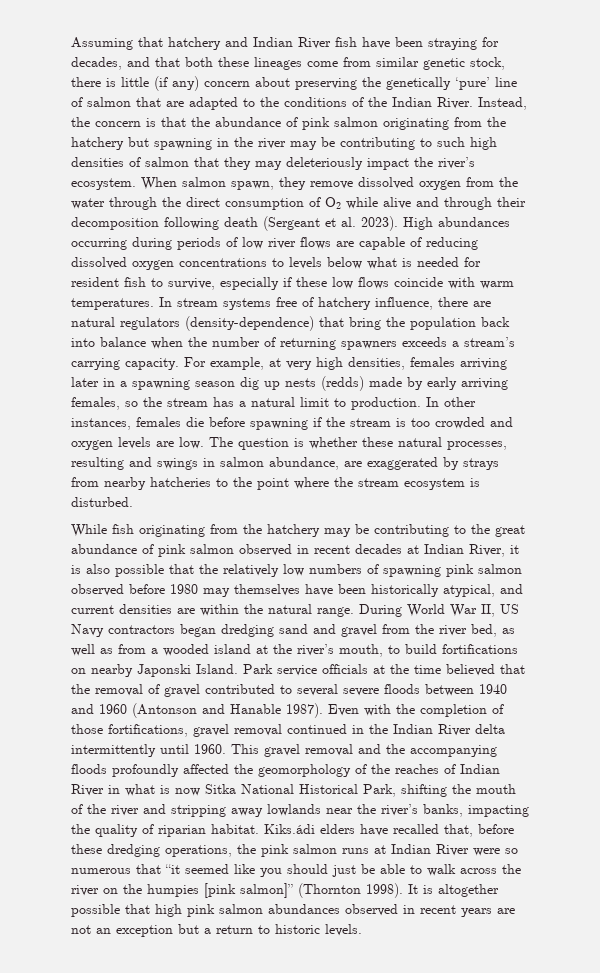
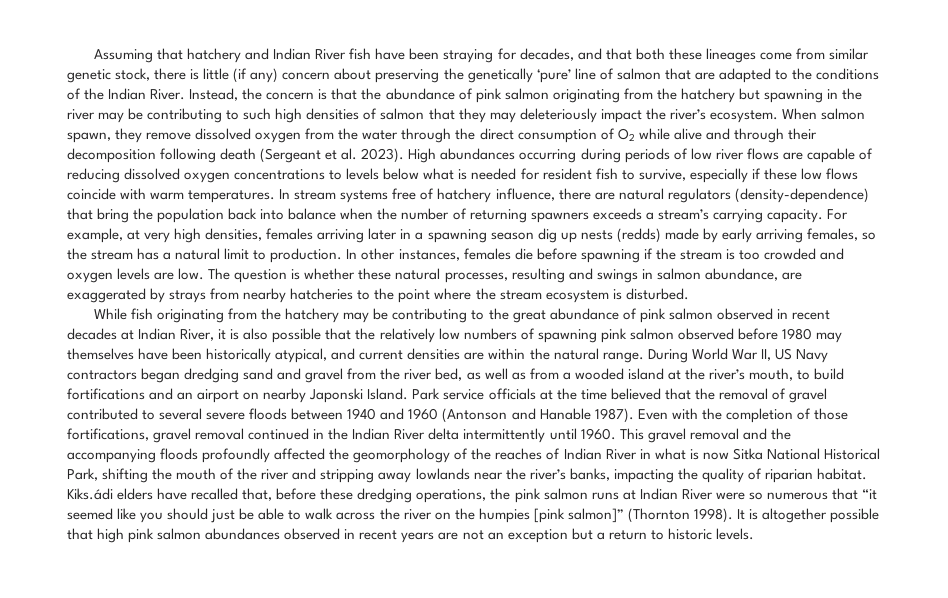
(518, 649) none -> [149,388,240,403] and an airport

